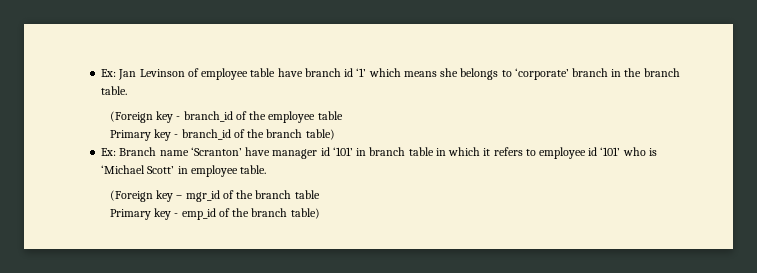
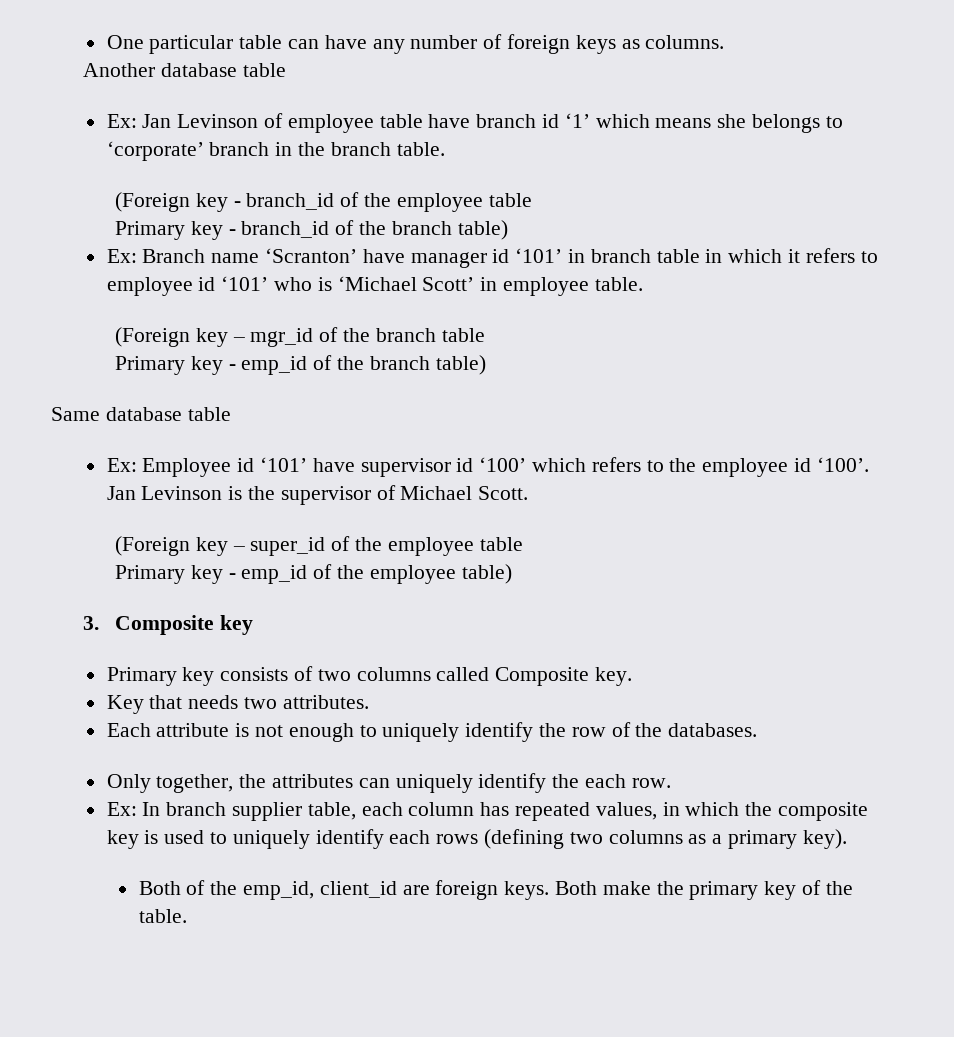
(101, 73) none -> [106,34,725,54] [82,63,286,77] One particular table can have any number of foreign keys as columns. // Another database table //
(320, 213) none -> [51,407,231,421] [106,457,869,477] [106,485,529,505] [114,536,523,556] [114,564,512,584] [82,615,253,635] [106,666,633,686] [106,695,369,714] [106,722,758,742] [106,773,671,793] [106,802,869,821] [106,829,847,849] [138,880,853,900] [138,909,187,923] // Same database table // Ex: Employee id ‘101’ have supervisor id ‘100’ which refers to the employee id ‘100’. Jan Levinson is the supervisor of Michael Scott. // (Foreign key – super_id of the employee table // Primary key - emp_id of the employee table) // 3. Composite key // Primary key consists of two columns called Composite key. // Key that needs two attributes. // Each attribute is not enough to uniquely identify the row of the databases. // Only together, the attributes can uniquely identify the each row. // Ex: In branch supplier table, each column has repeated values, in which the composite key is used to uniquely identify each rows (defining two columns as a primary key). // Both of the emp_id, client_id are foreign keys. Both make the primary key of the table.

